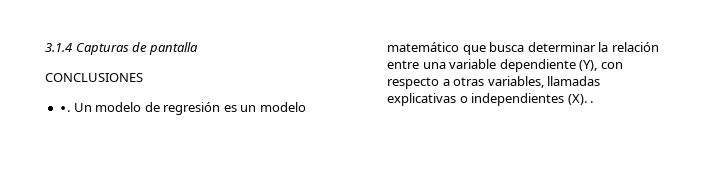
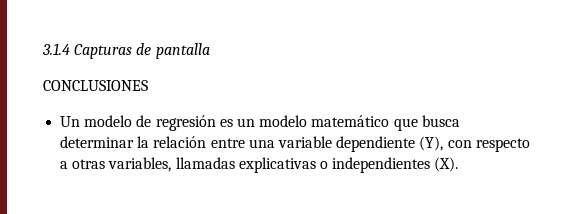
[59,106,71,112] ∙. -> (148, 85) none
[590,101,594,103] . -> (459, 164) none

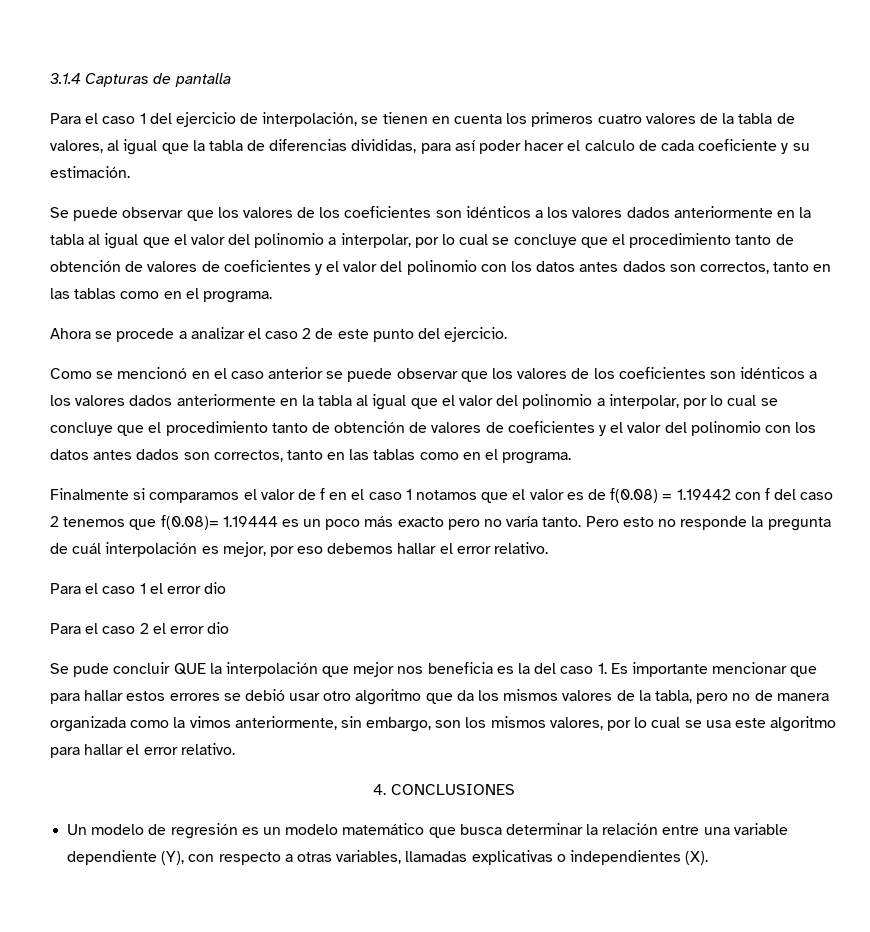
(210, 51) none -> [50,112,795,127] [50,139,810,155] [50,166,130,178] [50,206,812,221] [50,233,794,249] [50,260,832,275] [50,288,272,303] [50,327,508,342] [50,367,818,382] [50,394,778,410] [50,421,817,436] [50,449,572,464] [50,488,834,503] [50,515,831,531] [50,542,549,557] [50,582,227,594] [50,622,230,634] [50,662,818,677] [50,689,829,705] [50,716,837,732] [50,743,235,758] [373,784,387,795] Para el caso 1 del ejercicio de interpolación, se tienen en cuenta los primeros cuatro valores de la tabla de valores, al igual que la tabla de diferencias divididas, para así poder hacer el calculo de cada coeficiente y su estimación. // Se puede observar que los valores de los coeficientes son idénticos a los valores dados anteriormente en la tabla al igual que el valor del polinomio a interpolar, por lo cual se concluye que el procedimiento tanto de obtención de valores de coeficientes y el valor del polinomio con los datos antes dados son correctos, tanto en las tablas como en el programa. // Ahora se procede a analizar el caso 2 de este punto del ejercicio. // Como se mencionó en el caso anterior se puede observar que los valores de los coeficientes son idénticos a los valores dados anteriormente en la tabla al igual que el valor del polinomio a interpolar, por lo cual se concluye que el procedimiento tanto de obtención de valores de coeficientes y el valor del polinomio con los datos antes dados son correctos, tanto en las tablas como en el programa. // Finalmente si comparamos el valor de f en el caso 1 notamos que el valor es de f(0.08) = 1.19442 con f del caso 2 tenemos que f(0.08)= 1.19444 es un poco más exacto pero no varía tanto. Pero esto no responde la pregunta de cuál interpolación es mejor, por eso debemos hallar el error relativo. // Para el caso 1 el error dio // Para el caso 2 el error dio // Se pude concluir QUE la interpolación que mejor nos beneficia es la del caso 1. Es importante mencionar que para hallar estos errores se debió usar otro algoritmo que da los mismos valores de la tabla, pero no de manera organizada como la vimos anteriormente, sin embargo, son los mismos valores, por lo cual se usa este algoritmo para hallar el error relativo. // 4.

